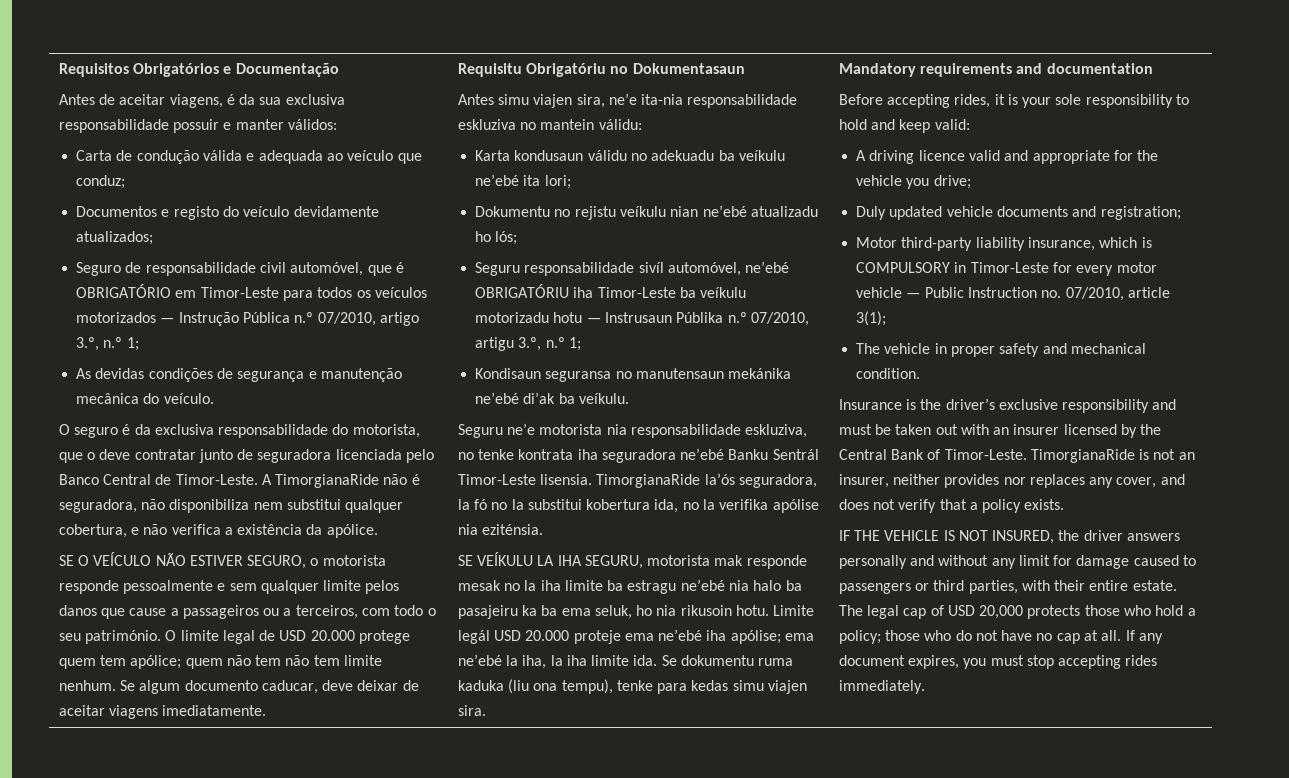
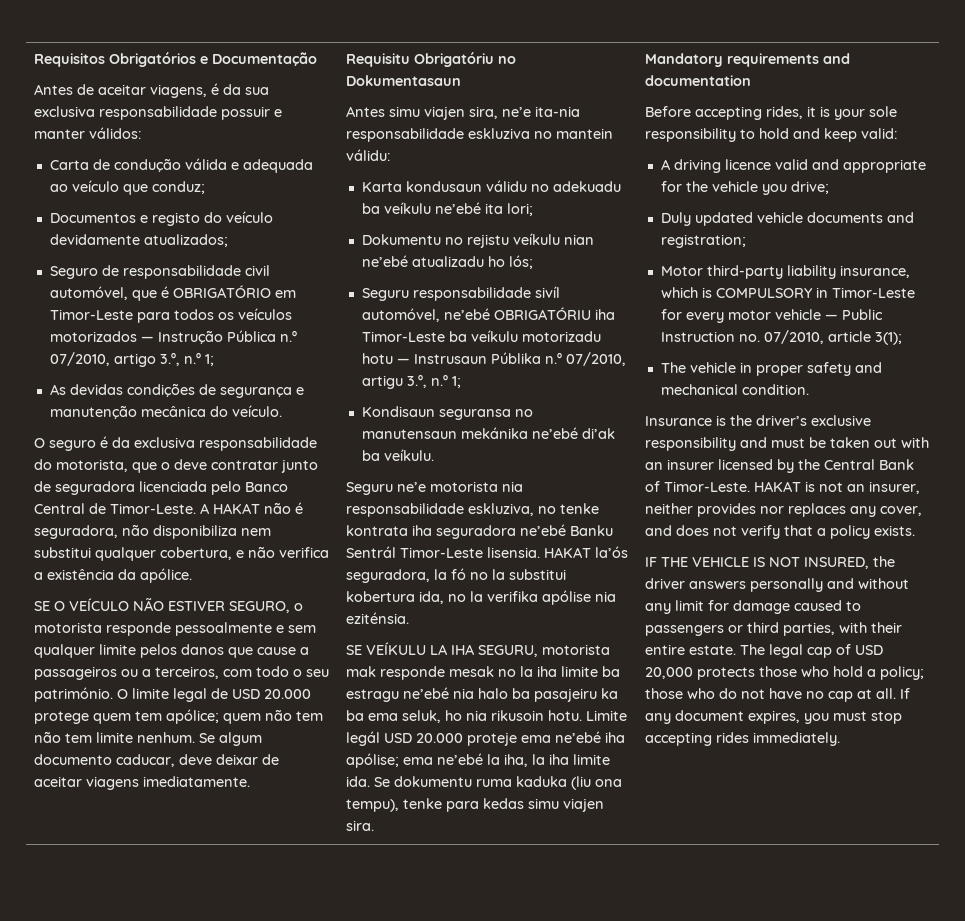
[275,474,380,488] TimorgianaRide -> [213,503,261,514] HAKAT
[596,474,701,488] TimorgianaRide -> [544,547,592,558] HAKAT
[1030,449,1135,463] TimorgianaRide -> [754,481,802,492] HAKAT

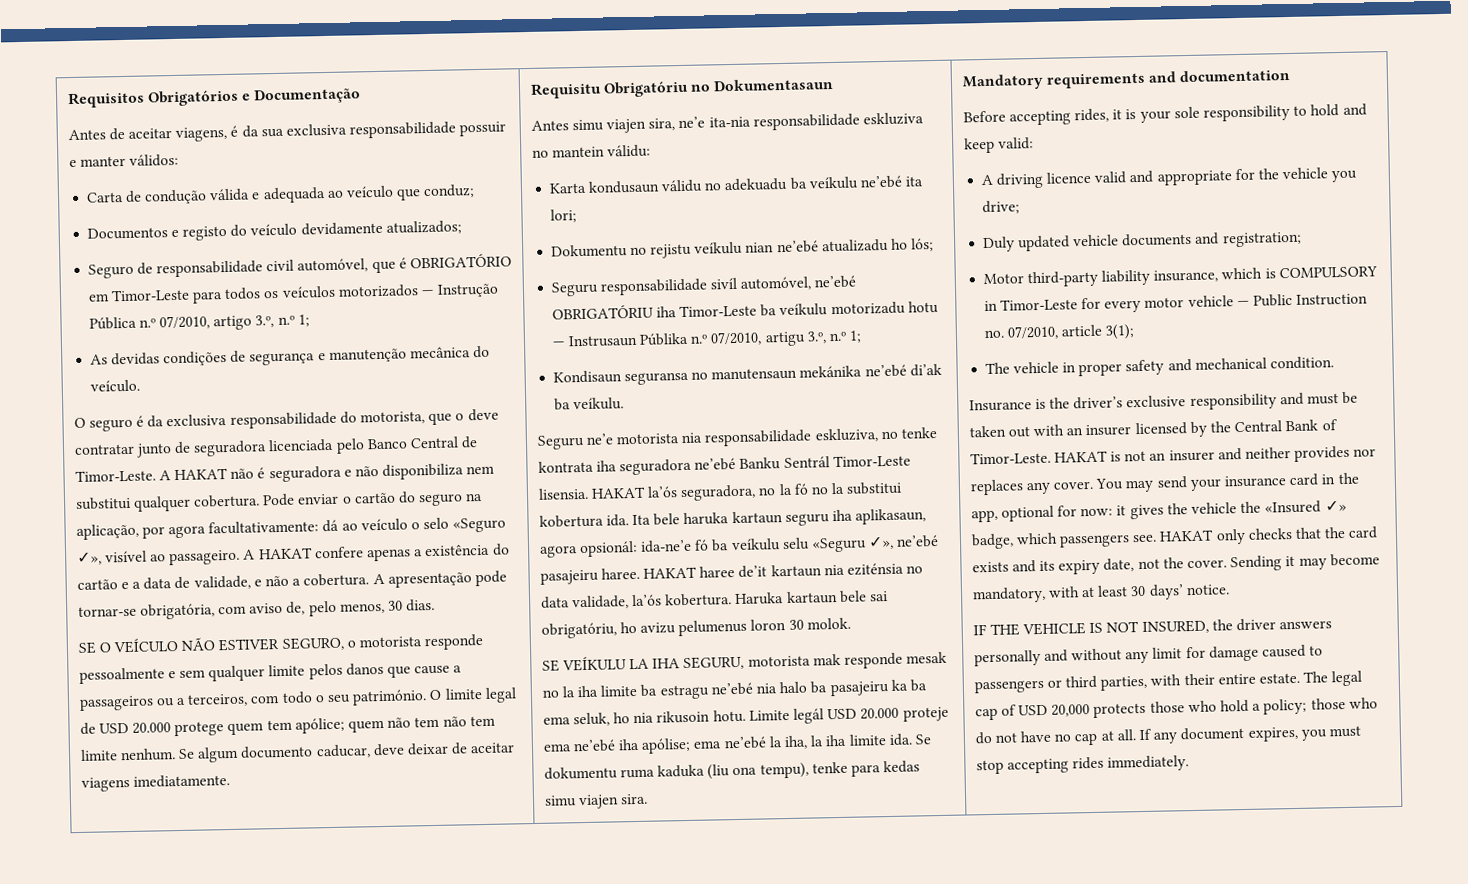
[34,525,119,539] seguradora, -> [268,465,352,483] seguradora e
[160,546,330,560] [34,568,193,583] cobertura, e não verifica a existência da apólice. -> [193,491,484,508] [75,517,507,540] [76,543,510,566] [76,570,507,590] [77,598,436,620] cobertura. Pode enviar o cartão do seguro na aplicação, por agora facultativamente: dá ao veículo o selo «Seguro ✓», visível ao passageiro. A HAKAT confere apenas a existência do cartão e a data de validade, e não a cobertura. A apresentação pode tornar-se obrigatória, com aviso de, pelo menos, 30 dias.
(431, 576) none -> [758,487,777,496] no
[419,590,617,605] [346,612,410,624] ida, no la verifika apólise nia eziténsia. -> [605,508,927,527] [539,534,940,558] [539,562,924,585] [540,590,888,610] [540,617,851,639] ida. Ita bele haruka kartaun seguru iha aplikasaun, agora opsionál: ida-ne’e fó ba veíkulu selu «Seguru ✓», ne’ebé pasajeiru haree. HAKAT haree de’it kartaun nia eziténsia no data validade, la’ós kobertura. Haruka kartaun bele sai obrigatóriu, ho avizu pelumenus loron 30 molok.
[869,481,921,494] insurer, -> [1168,447,1242,462] insurer and
[880,506,923,516] [645,525,916,539] cover, and does not verify that a policy exists. -> [1053,472,1359,493] [970,499,1347,523] [970,526,1379,550] [971,553,1380,575] [971,584,1230,604] cover. You may send your insurance card in the app, optional for now: it gives the vehicle the «Insured ✓» badge, which passengers see. HAKAT only checks that the card exists and its expiry date, not the cover. Sending it may become mandatory, with at least 30 days’ notice.

